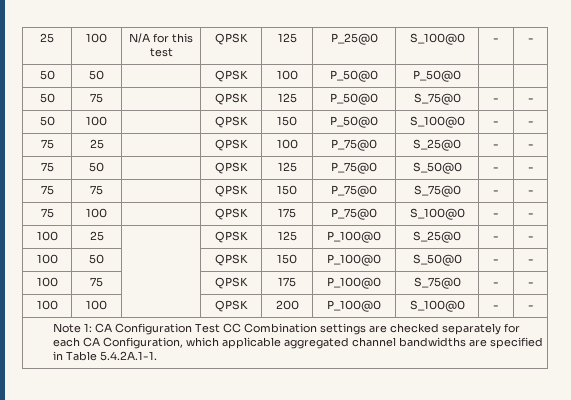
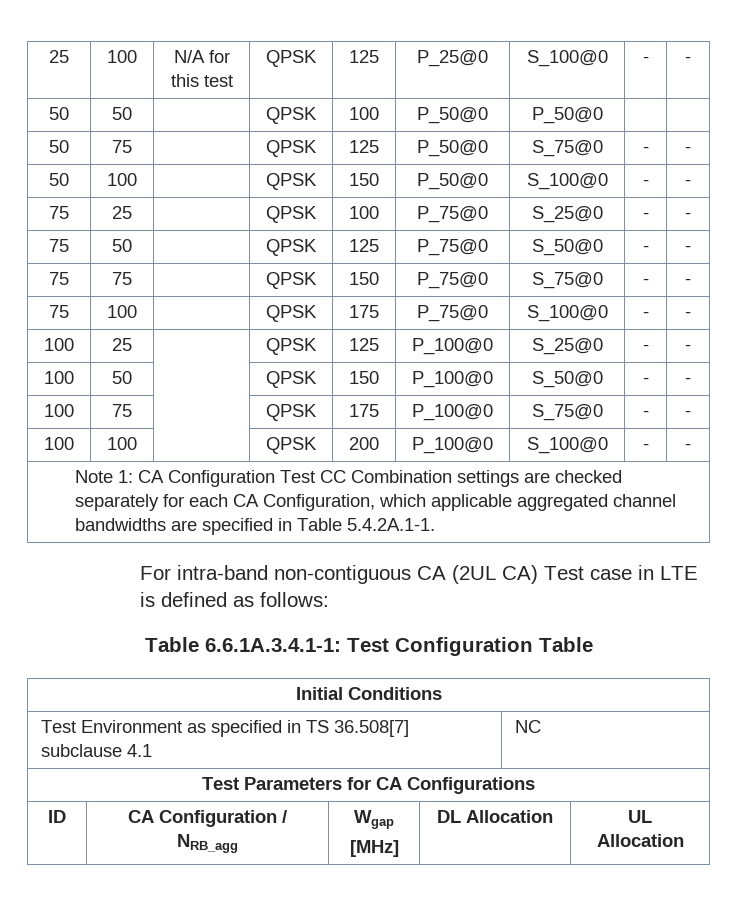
(157, 356) none -> [140,565,699,584] [140,592,330,607] [144,637,593,656] [295,687,442,700] [40,720,409,737] [40,744,152,757] [514,720,541,733] [202,777,535,794] [48,810,66,823] [128,810,287,827] [177,834,238,853] [354,810,394,829] [349,840,399,857] [437,810,553,823] [628,810,652,823] [596,834,684,847] // For intra-band non-contiguous CA (2UL CA) Test case in LTE is defined as follows: // Table 6.6.1A.3.4.1-1: Test Configuration Table // Initial Conditions // Test Environment as specified in TS 36.508[7] subclause 4.1 | NC // Test Parameters for CA Configurations // ID | CA Configuration / NRB_agg | Wgap // [MHz] | DL Allocation | UL Allocation

